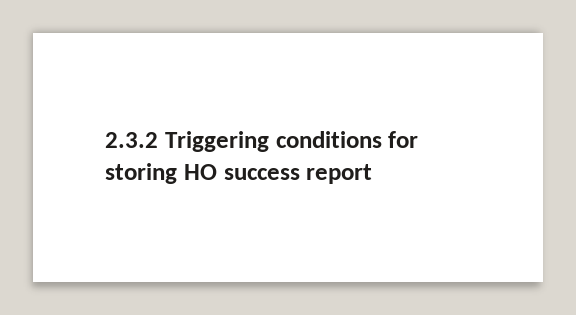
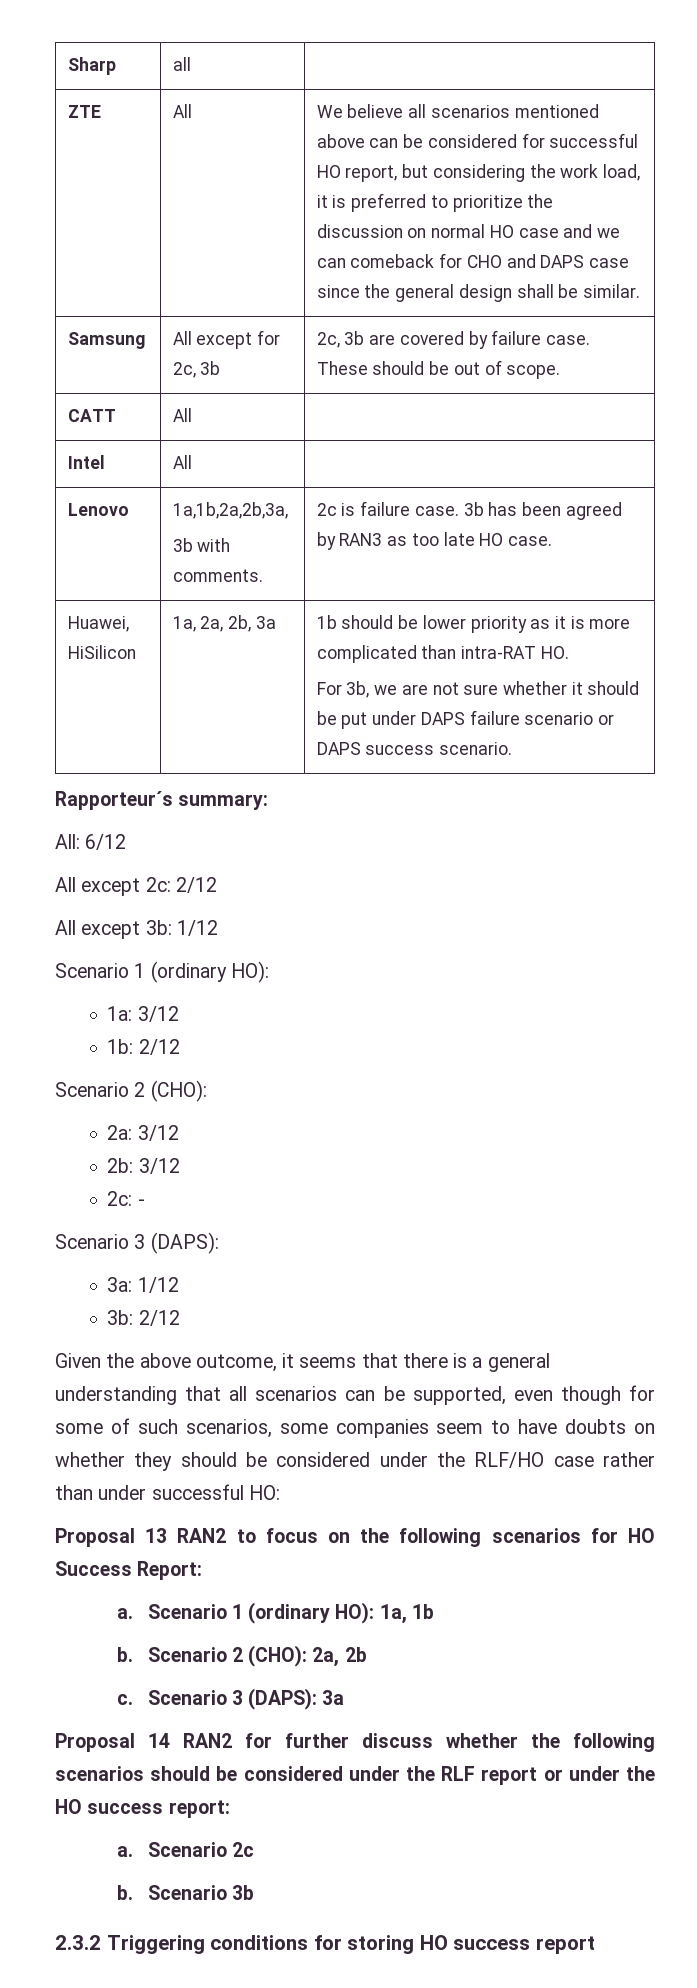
(105, 140) none -> [67,57,116,75] [172,57,191,71] [67,105,101,118] [172,104,192,118] [316,104,599,118] [316,133,639,148] [316,164,640,182] [316,193,554,212] [316,224,620,238] [316,253,629,268] [316,284,640,302] [67,332,145,349] [172,330,281,349] [172,361,221,378] [316,330,590,349] [316,360,561,379] [67,409,116,422] [172,408,192,422] [67,455,105,469] [172,455,192,469] [67,503,129,516] [172,502,288,519] [172,538,231,552] [172,569,263,582] [316,501,622,520] [316,532,552,550] [67,616,129,632] [67,645,136,659] [172,615,276,632] [316,615,631,633] [316,645,569,663] [316,681,640,698] [316,710,614,729] [316,742,513,755] [55,791,269,810] [55,834,127,850] [55,877,217,896] [55,920,218,939] [55,961,269,983] [107,1006,179,1022] [107,1039,180,1055] [55,1080,207,1102] [107,1125,179,1141] [107,1158,180,1174] [107,1191,145,1206] [55,1232,219,1254] [107,1277,179,1293] [107,1310,180,1326] [55,1353,550,1372] [55,1385,655,1405] [55,1418,655,1438] [55,1452,655,1471] [55,1484,280,1500] [55,1528,655,1547] [55,1561,203,1580] [116,1602,434,1624] [116,1645,367,1667] [116,1688,345,1710] [55,1733,655,1752] [55,1766,655,1785] [55,1799,230,1818] [116,1842,254,1857] [116,1885,254,1900] Sharp | all | // ZTE | All | We believe all scenarios mentioned above can be considered for successful HO report, but considering the work load, it is preferred to prioritize the discussion on normal HO case and we can comeback for CHO and DAPS case since the general design shall be similar. // Samsung | All except for 2c, 3b | 2c, 3b are covered by failure case. These should be out of scope. // CATT | All | // Intel | All | // Lenovo | 1a,1b,2a,2b,3a, // 3b with comments. | 2c is failure case. 3b has been agreed by RAN3 as too late HO case. // Huawei, HiSilicon | 1a, 2a, 2b, 3a | 1b should be lower priority as it is more complicated than intra-RAT HO. // For 3b, we are not sure whether it should be put under DAPS failure scenario or DAPS success scenario. // Rapporteur´s summary: // All: 6/12 // All except 2c: 2/12 // All except 3b: 1/12 // Scenario 1 (ordinary HO): // 1a: 3/12 // 1b: 2/12 // Scenario 2 (CHO): // 2a: 3/12 // 2b: 3/12 // 2c: - // Scenario 3 (DAPS): // 3a: 1/12 // 3b: 2/12 // Given the above outcome, it seems that there is a general understanding that all scenarios can be supported, even though for some of such scenarios, some companies seem to have doubts on whether they should be considered under the RLF/HO case rather than under successful HO: // Proposal 13 RAN2 to focus on the following scenarios for HO Success Report: // a. Scenario 1 (ordinary HO): 1a, 1b // b. Scenario 2 (CHO): 2a, 2b // c. Scenario 3 (DAPS): 3a // Proposal 14 RAN2 for further discuss whether the following scenarios should be considered under the RLF report or under the HO success report: // a. Scenario 2c // b. Scenario 3b //

